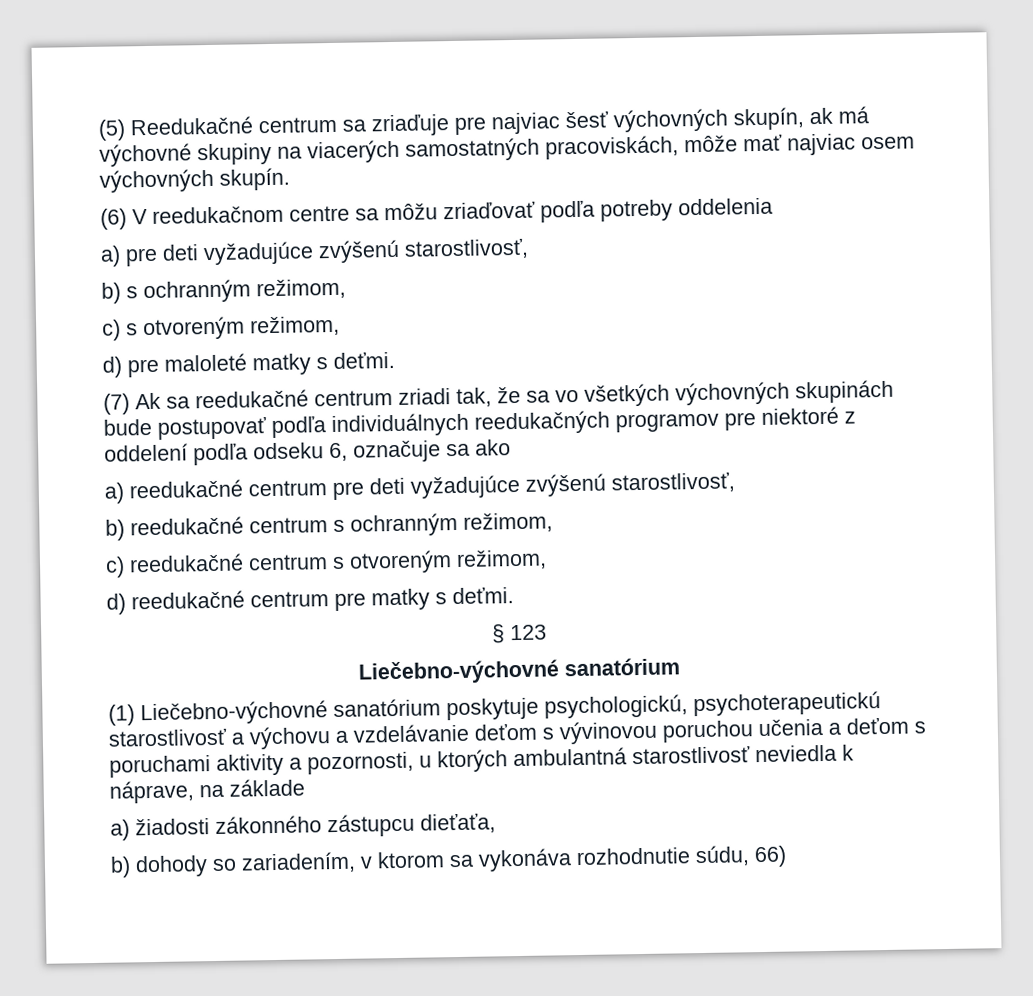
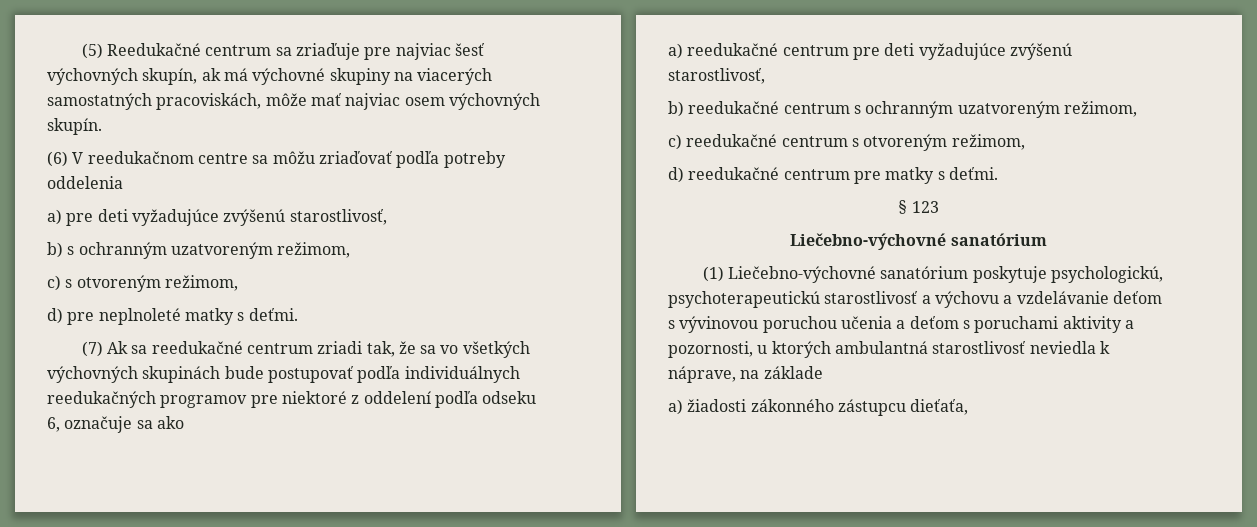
(251, 291) none -> [170,242,273,259] uzatvoreným
[164,353,247,372] maloleté -> [98,308,181,325] neplnoleté
(458, 524) none -> [957,101,1060,118] uzatvoreným
[110,845,787,878] // b) dohody so zariadením, v ktorom sa vykonáva rozhodnutie súdu, 66) -> (969, 407) none

